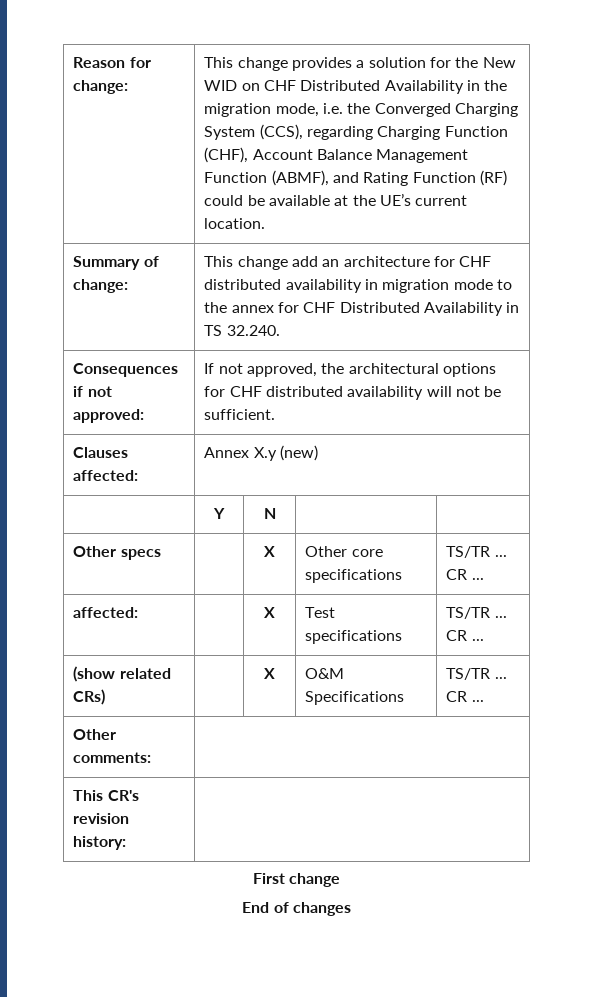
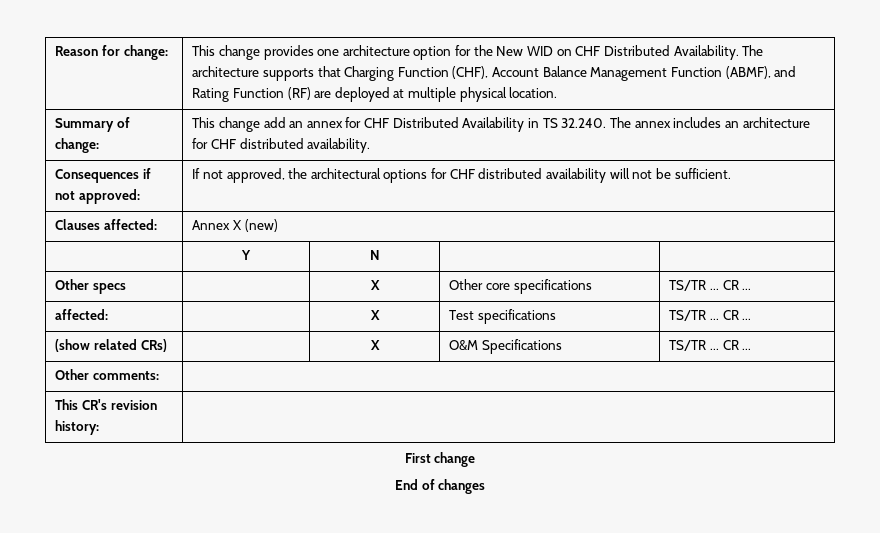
[356,57,426,68] a solution -> [317,45,452,60] one architecture option
[384,80,508,94] [204,103,518,117] [204,124,373,140] Availability in the migration mode, i.e. the Converged Charging System (CCS), regarding -> [673,45,764,60] [192,66,341,81] Availability. The architecture supports that
[204,193,468,206] could be available at the UE’s current -> [314,87,507,102] are deployed at multiple physical
[343,256,492,267] [204,279,512,293] [204,302,228,313] architecture for CHF distributed availability in migration mode to the -> (304, 124) none
(280, 330) none -> [609,117,810,128] [192,138,371,153] The annex includes an architecture for CHF distributed availability.
[253,447,277,461] X.y -> [232,220,242,230] X

